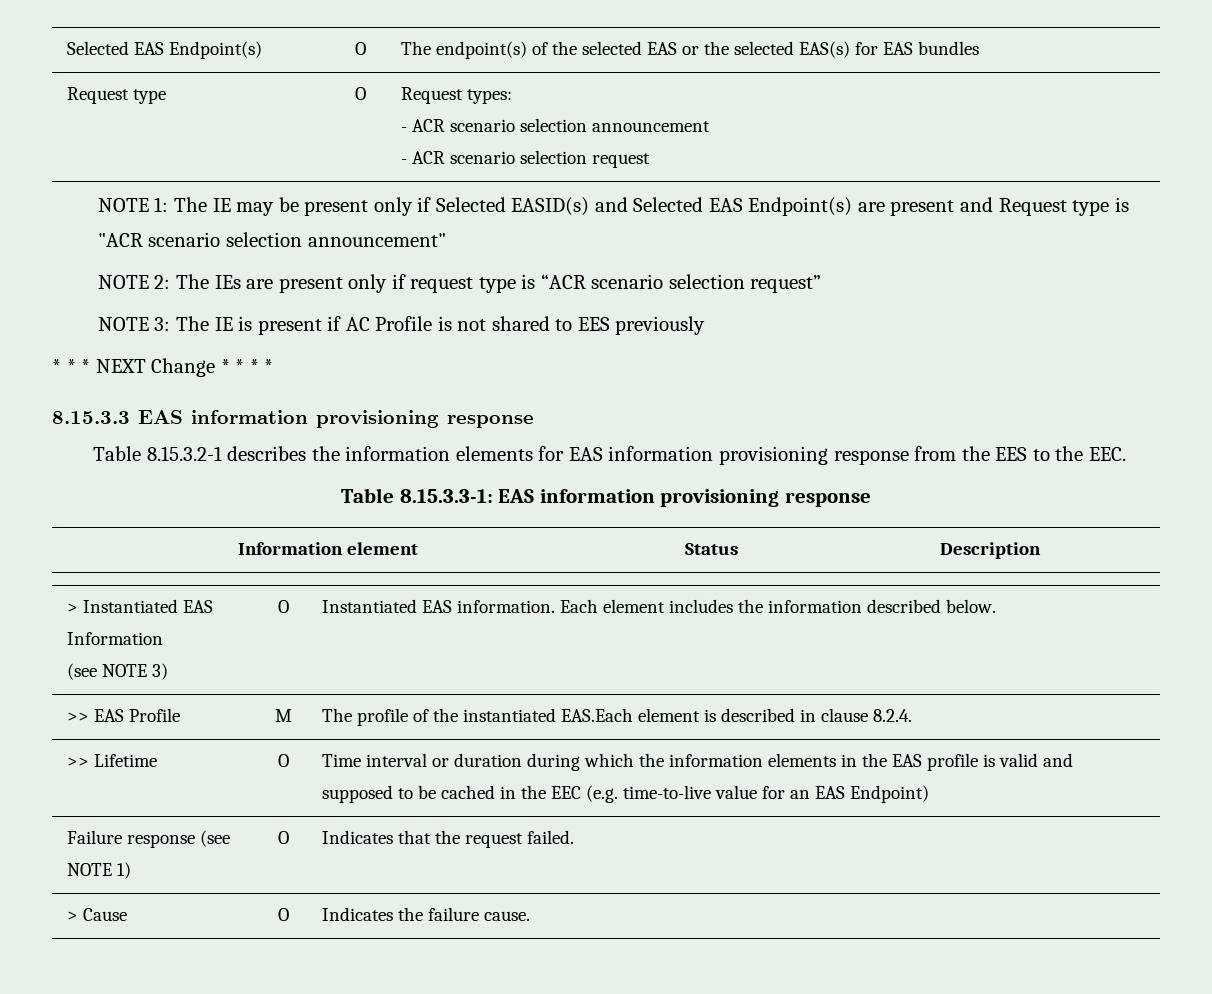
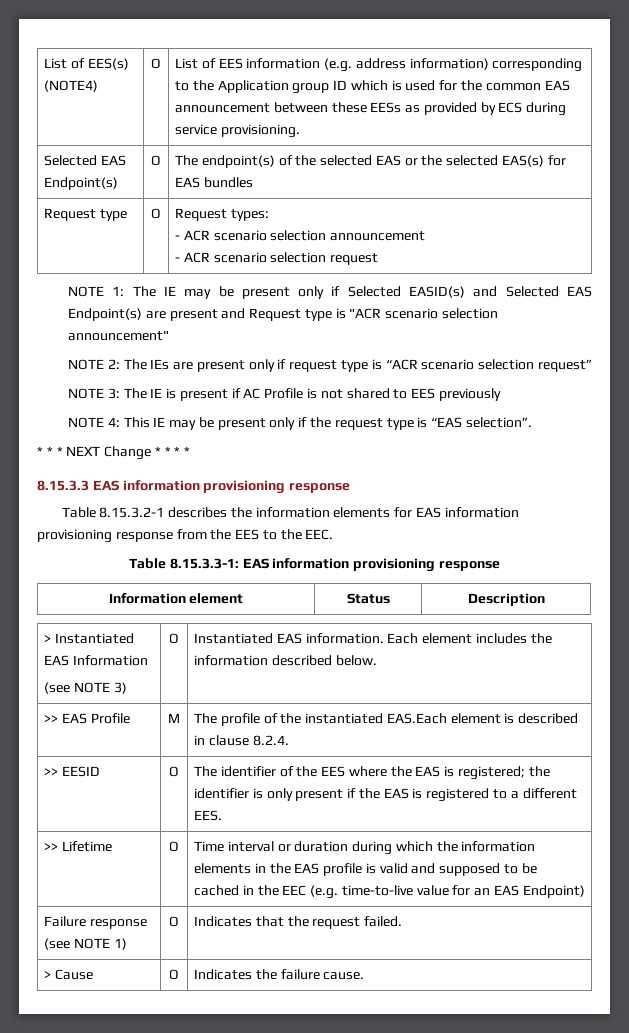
(67, 48) none -> [43,58,129,70] [43,80,98,92] [151,58,161,69] [174,58,583,72] [174,80,570,94] [174,102,567,116] [174,124,300,138] List of EES(s) (NOTE4) | O | List of EES information (e.g. address information) corresponding to the Application group ID which is used for the common EAS announcement between these EESs as provided by ECS during service provisioning. //
(706, 325) none -> [67,417,532,430] // NOTE 4: This IE may be present only if the request type is “EAS selection”.
(912, 715) none -> [43,766,100,777] [169,766,179,777] [193,766,550,780] [193,788,577,802] [193,810,222,821] // >> EESID | O | The identifier of the EES where the EAS is registered; the identifier is only present if the EAS is registered to a different EES.

